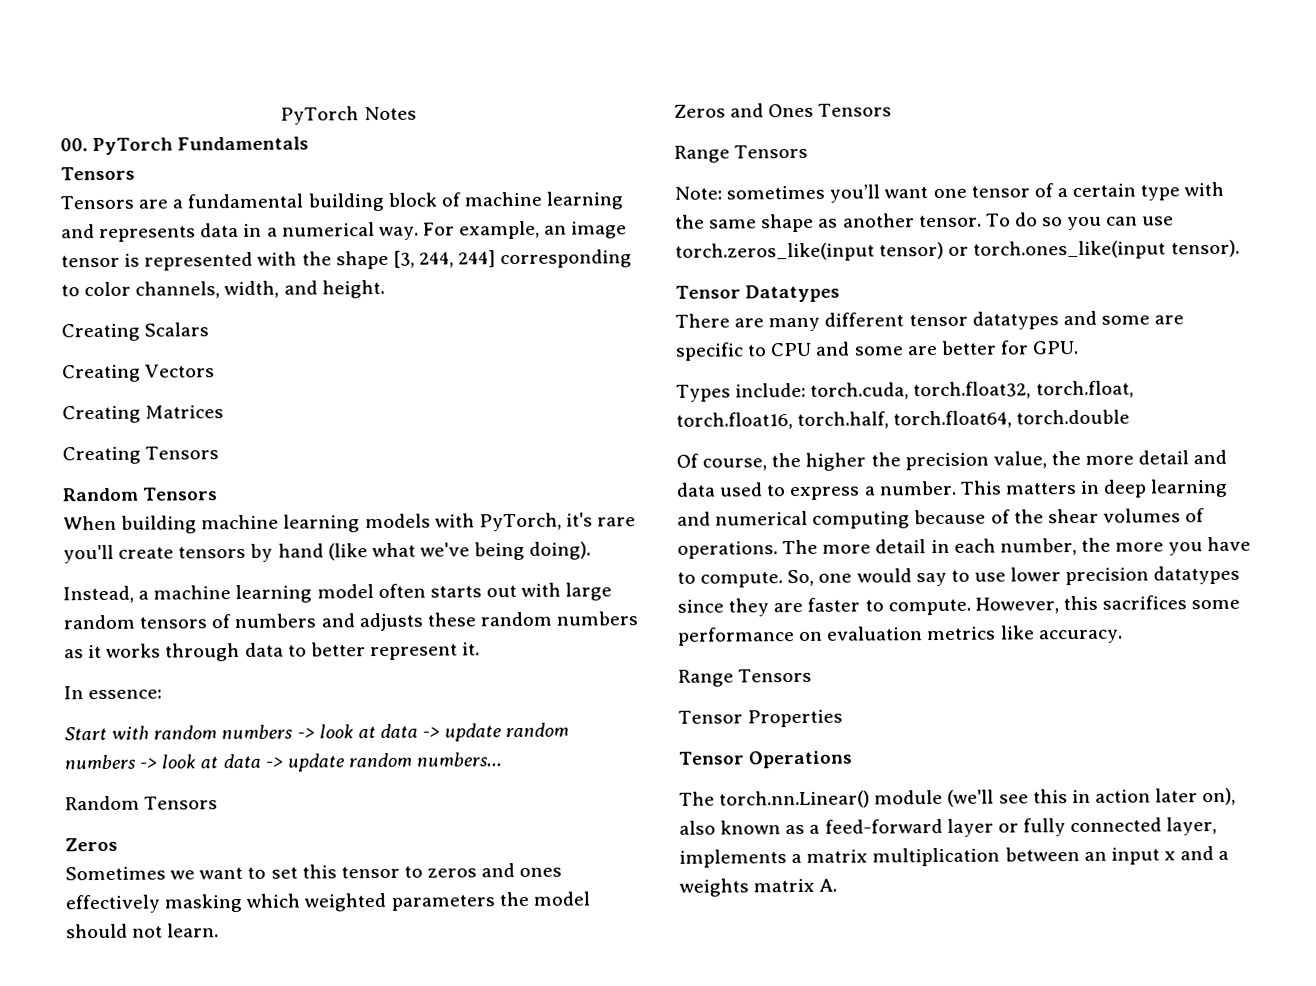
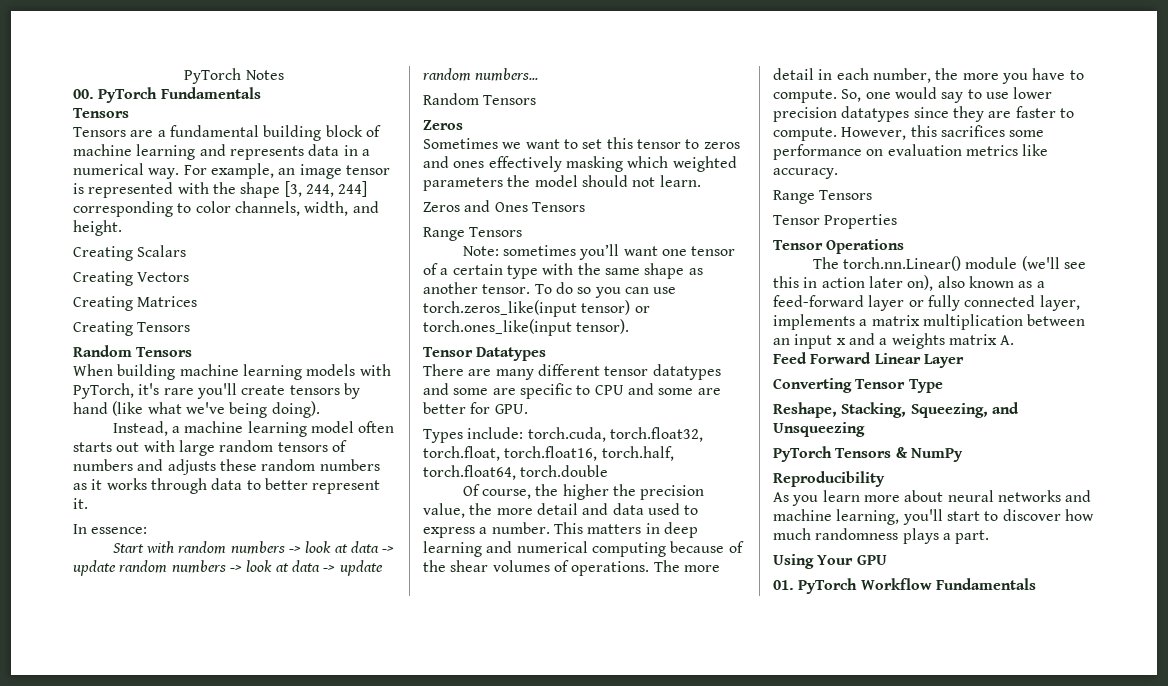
(838, 885) none -> [773,352,964,368] [773,378,943,393] [773,402,1019,418] [773,422,865,437] [773,446,963,462] [773,471,885,487] [773,490,1092,506] [773,509,1094,525] [773,528,990,544] [773,554,887,569] [773,578,1036,594] // Feed Forward Linear Layer // Converting Tensor Type // Reshape, Stacking, Squeezing, and Unsqueezing // PyTorch Tensors & NumPy // Reproducibility // As you learn more about neural networks and machine learning, you'll start to discover how much randomness plays a part. // Using Your GPU // 01. PyTorch Workflow Fundamentals

